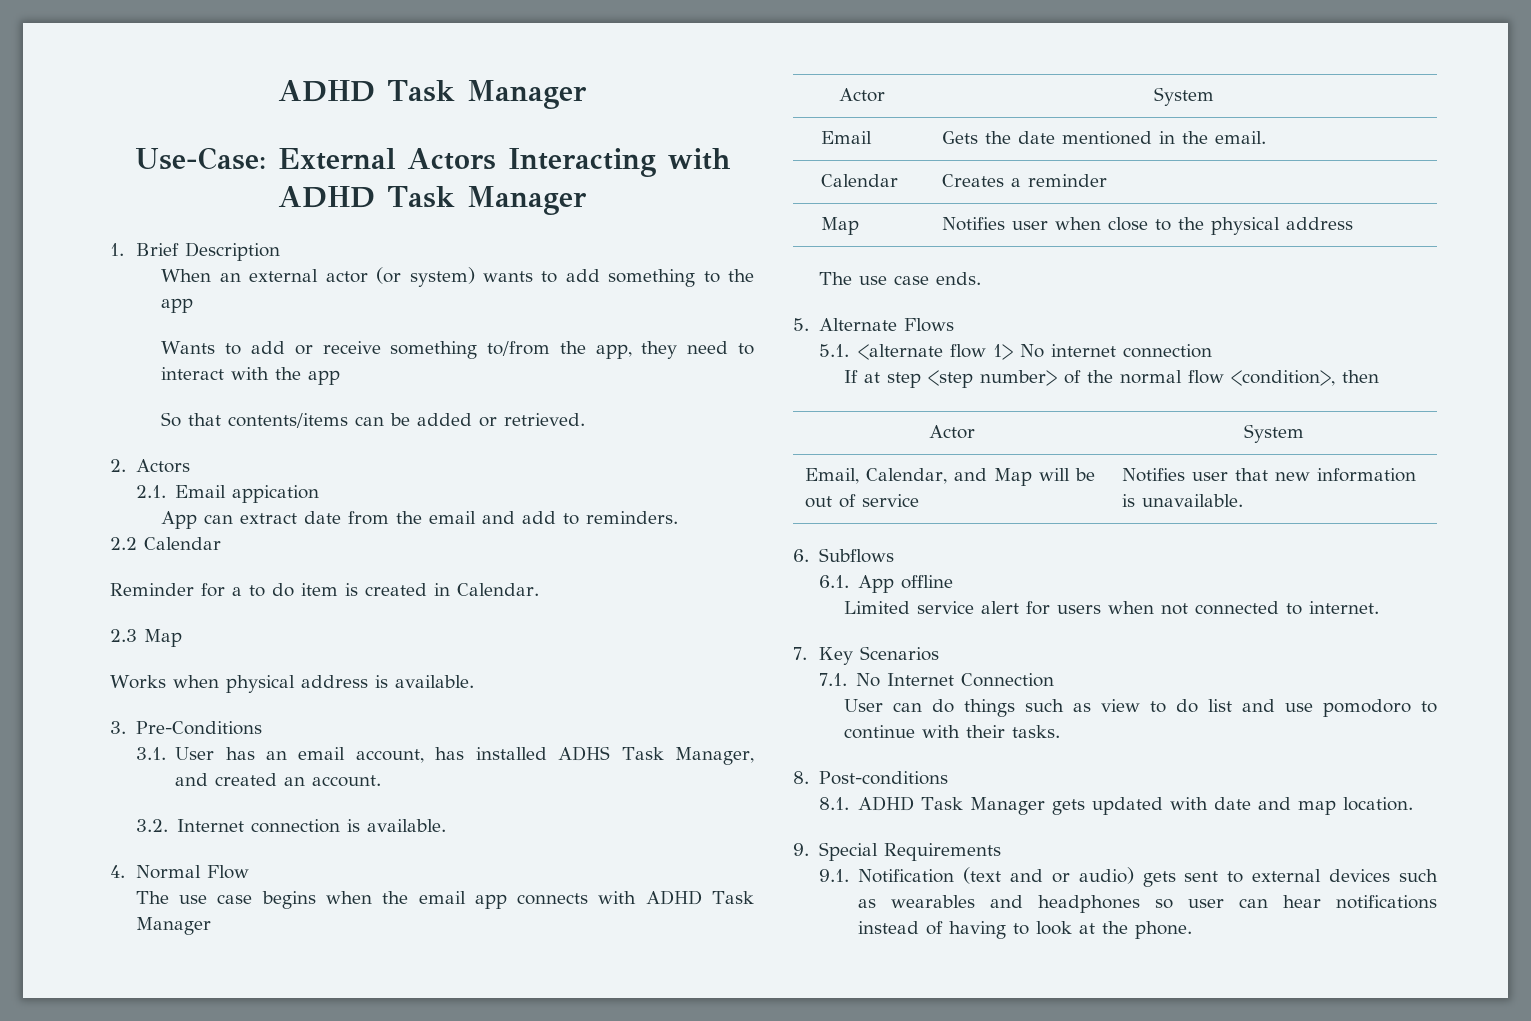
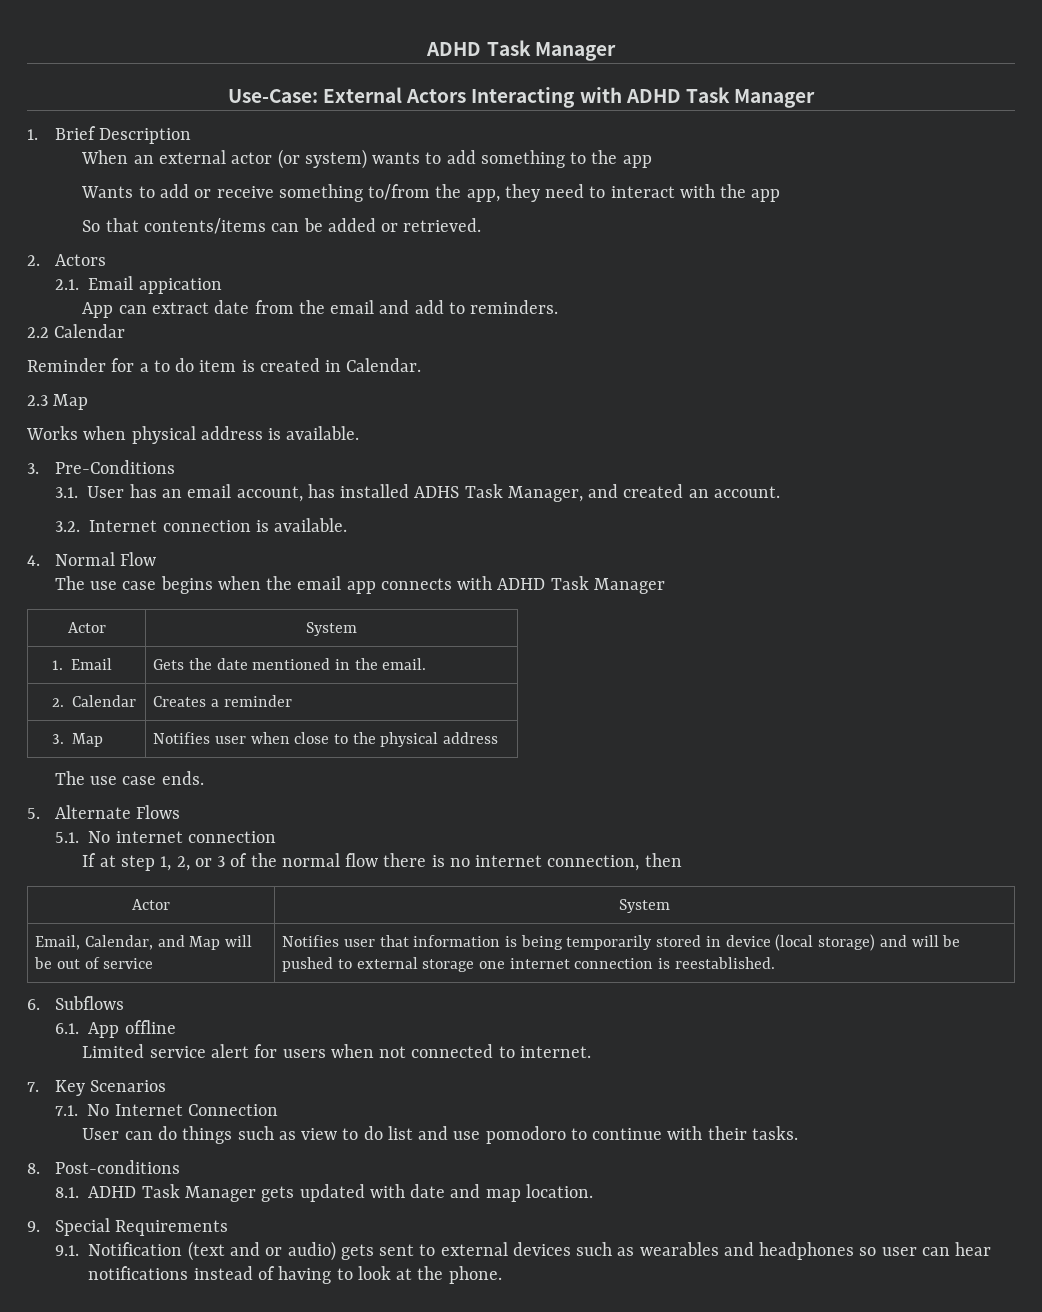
(1214, 96) none -> [51,660,63,670] 1.
(1267, 137) none -> [51,698,64,707] 2.
(1108, 180) none -> [51,734,64,744] 3.
[858,344,1014,360] <alternate flow 1> -> (79, 837) none
[928,370,1336,388] <step number> of the normal flow <condition>, -> [160,853,640,871] 1, 2, or 3 of the normal flow there is no internet connection,
[1275,472,1311,481] new -> (409, 941) none
[1142,494,1244,507] unavailable. -> [520,934,961,951] [282,957,775,972] being temporarily stored in device (local storage) and will be pushed to external storage one internet connection is reestablished.

